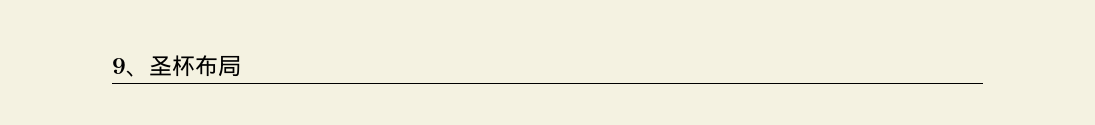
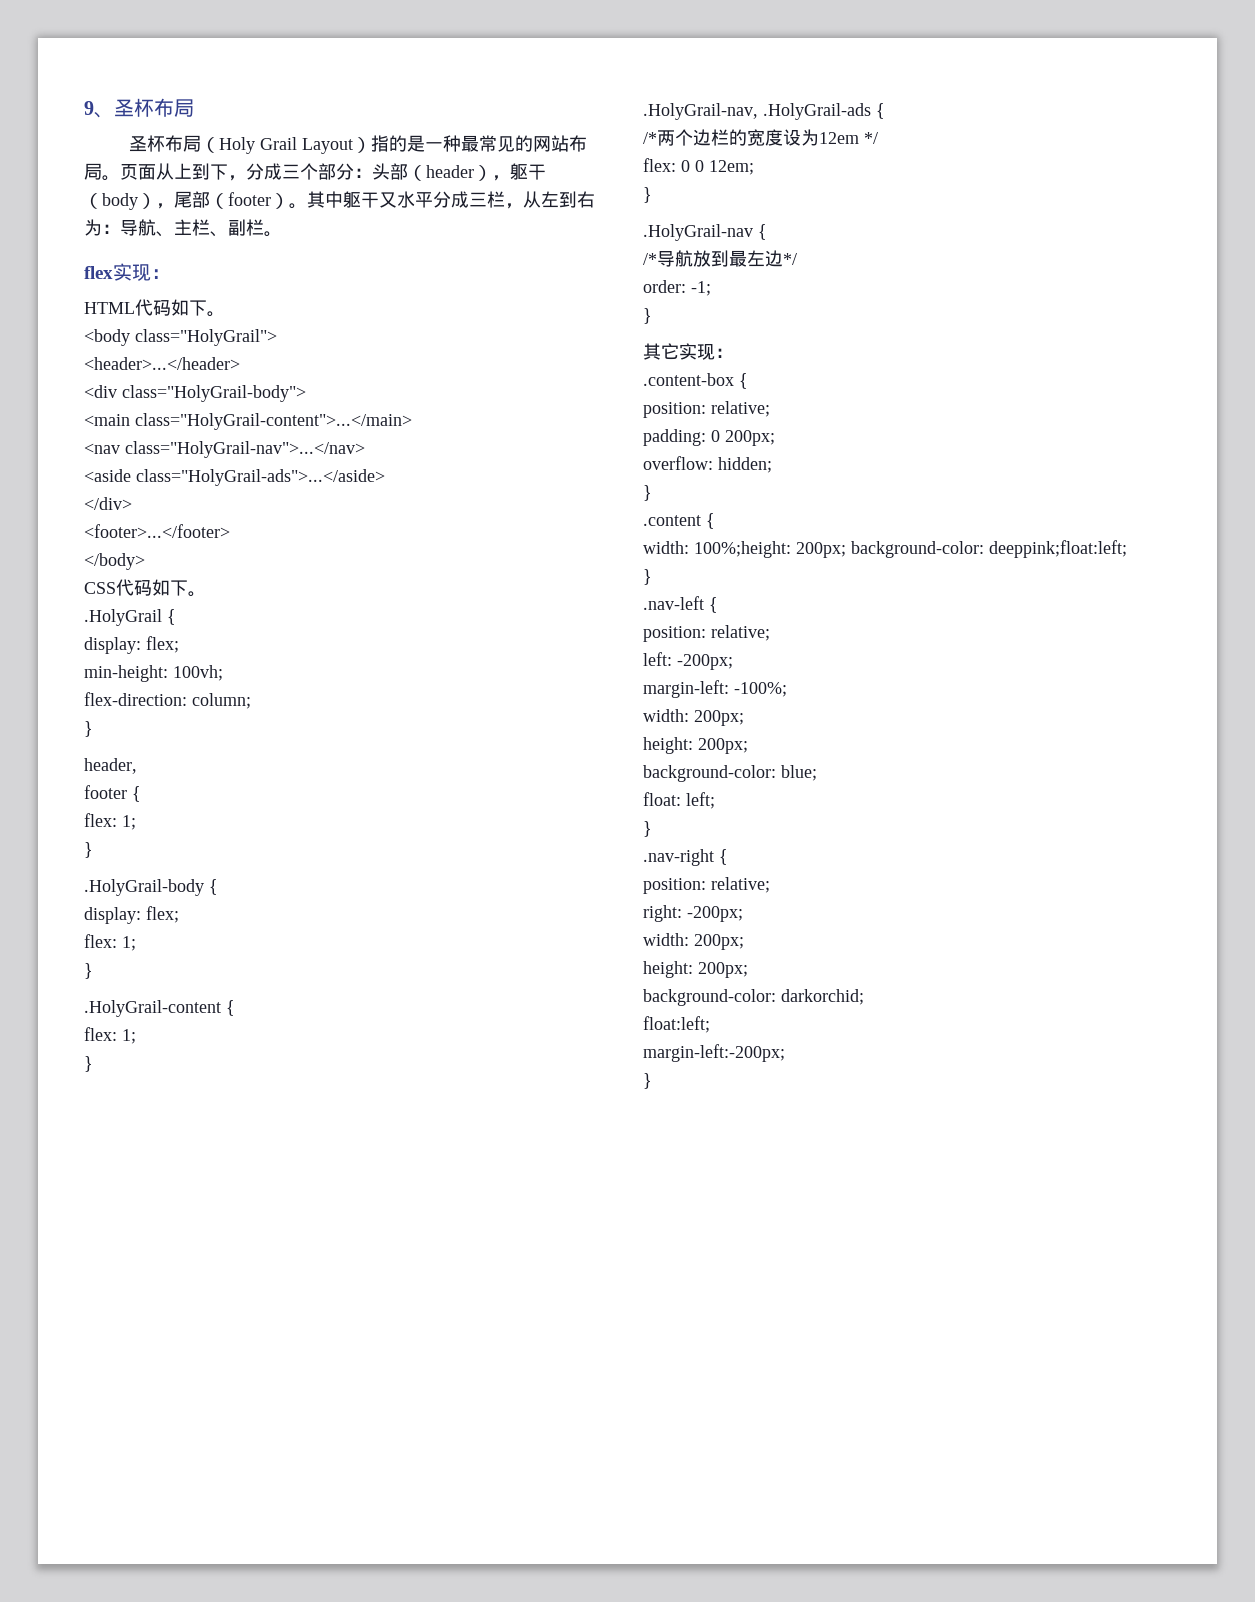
(241, 66) none -> [128,135,587,154] [84,163,546,181] [84,191,595,210] [84,219,282,237] [84,263,170,281] [84,299,225,317] [84,329,277,346] [84,357,240,370] [84,385,306,402] [84,413,412,430] [84,441,365,458] [84,469,385,486] [84,497,132,510] [84,524,230,538] [84,553,145,570] [84,579,206,597] [84,609,176,626] [84,636,179,654] [84,665,223,682] [84,692,251,709] [84,721,93,737] [84,758,137,774] [84,785,141,802] [84,813,136,830] [84,842,93,858] [84,879,218,896] [84,906,179,924] [84,934,136,951] [84,963,93,979] [84,1000,235,1017] [84,1027,136,1044] [84,1056,93,1072] [643,103,885,120] [643,129,878,146] [643,158,754,175] [643,187,652,203] [643,224,767,241] [643,250,797,267] [643,280,711,296] [643,308,652,324] [643,343,733,360] [643,373,748,389] [643,401,770,418] [643,429,775,446] [643,456,772,473] [643,485,652,501] [643,513,715,529] [643,540,1127,558] [643,569,652,585] [643,596,718,613] [643,625,770,642] [643,652,733,670] [643,680,787,698] [643,709,744,726] [643,737,748,754] [643,765,817,782] [643,792,715,809] [643,821,652,837] [643,849,728,866] [643,877,770,894] [643,905,743,922] [643,933,744,950] [643,961,748,978] [643,989,864,1006] [643,1016,710,1033] [643,1044,785,1062] [643,1073,652,1089] // 圣杯布局（Holy Grail Layout）指的是一种最常见的网站布局。页面从上到下，分成三个部分：头部（header），躯干（body），尾部（footer）。其中躯干又水平分成三栏，从左到右为：导航、主栏、副栏。 // flex实现： // HTML代码如下。 // <body class="HolyGrail"> // <header>...</header> // <div class="HolyGrail-body"> // <main class="HolyGrail-content">...</main> // <nav class="HolyGrail-nav">...</nav> // <aside class="HolyGrail-ads">...</aside> // </div> // <footer>...</footer> // </body> // CSS代码如下。 // .HolyGrail { // display: flex; // min-height: 100vh; // flex-direction: column; // } // header, // footer { // flex: 1; // } // .HolyGrail-body { // display: flex; // flex: 1; // } // .HolyGrail-content { // flex: 1; // } // .HolyGrail-nav, .HolyGrail-ads { // /*两个边栏的宽度设为12em */ // flex: 0 0 12em; // } // .HolyGrail-nav { // /*导航放到最左边*/ // order: -1; // } // 其它实现： // .content-box { // position: relative; // padding: 0 200px; // overflow: hidden; // } // .content { // width: 100%;height: 200px; background-color: deeppink;float:left; // } // .nav-left { // position: relative; // left: -200px; // margin-left: -100%; // width: 200px; // height: 200px; // background-color: blue; // float: left; // } // .nav-right { // position: relative; // right: -200px; // width: 200px; // height: 200px; // background-color: darkorchid; // float:left; // margin-left:-200px; // }

